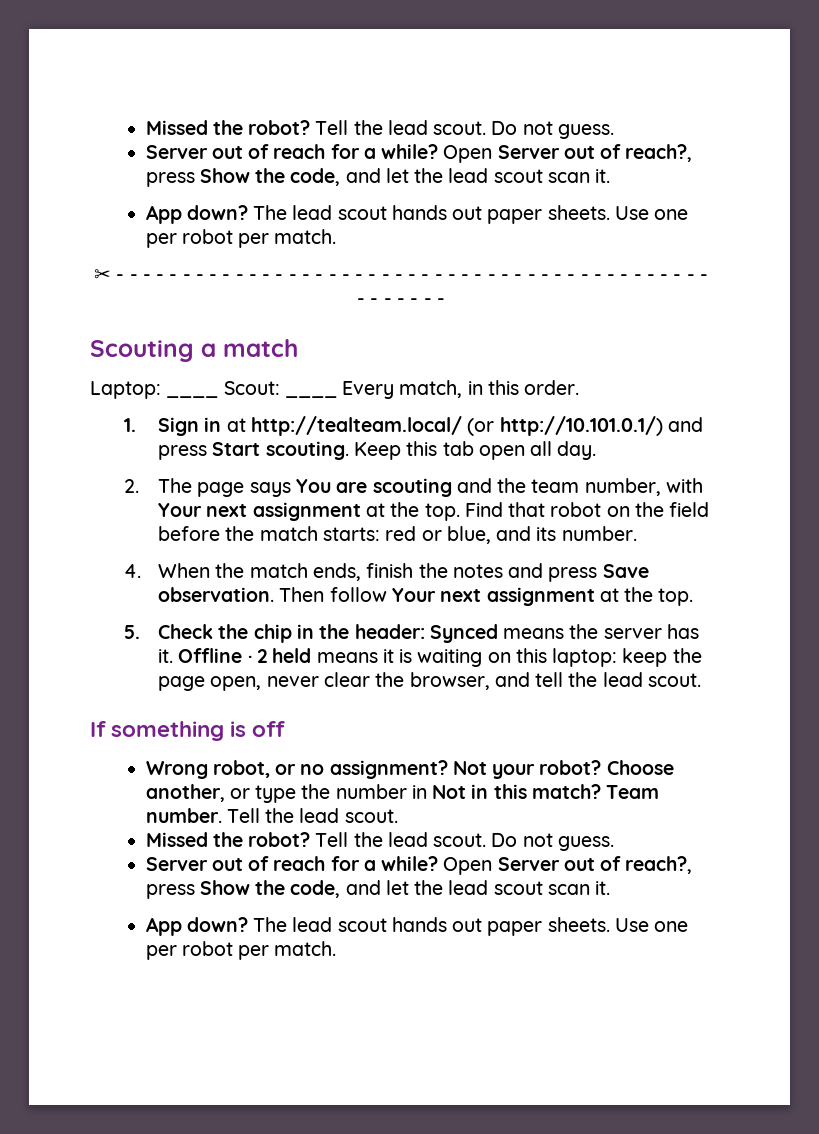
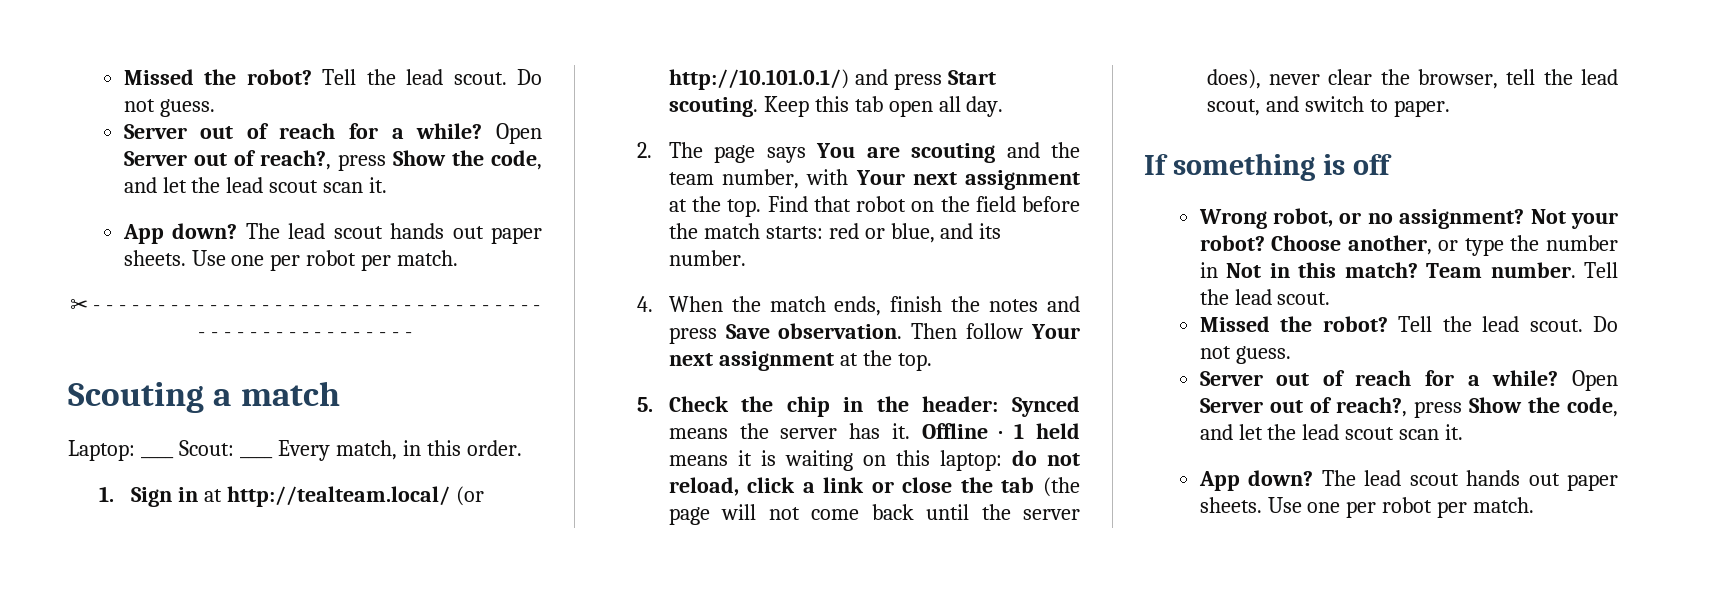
[257,649,268,663] 2 -> [1014,423,1025,439] 1
[622,648,702,667] [158,676,262,691] keep the page open, -> [1011,450,1080,466] [668,477,1080,497] [668,504,1080,525] [1206,69,1261,89] do not reload, click a link or close the tab (the page will not come back until the server does),
[494,672,530,687] and -> (1499, 79) none
[647,673,701,687] scout. -> [1206,96,1450,117] scout, and switch to paper.

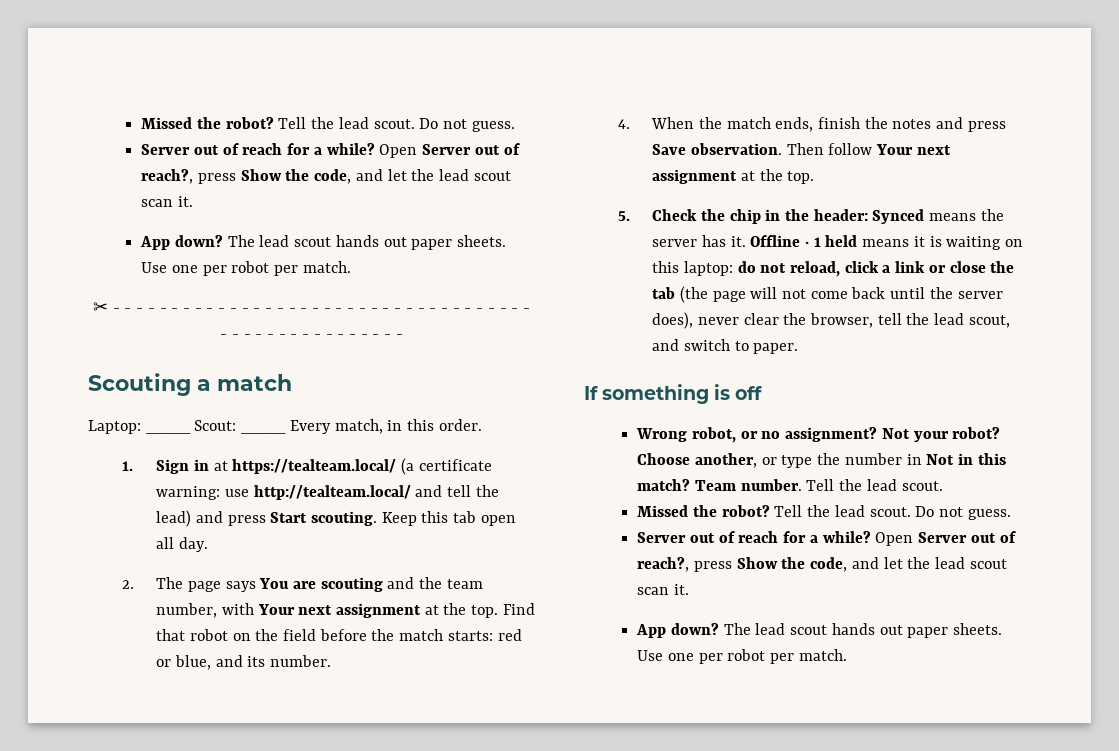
[226,486,484,507] [668,69,849,90] http://tealteam.local/ (or http://10.101.0.1/) -> [232,458,492,475] [156,485,499,500] [156,510,192,527] https://tealteam.local/ (a certificate warning: use http://tealteam.local/ and tell the lead)

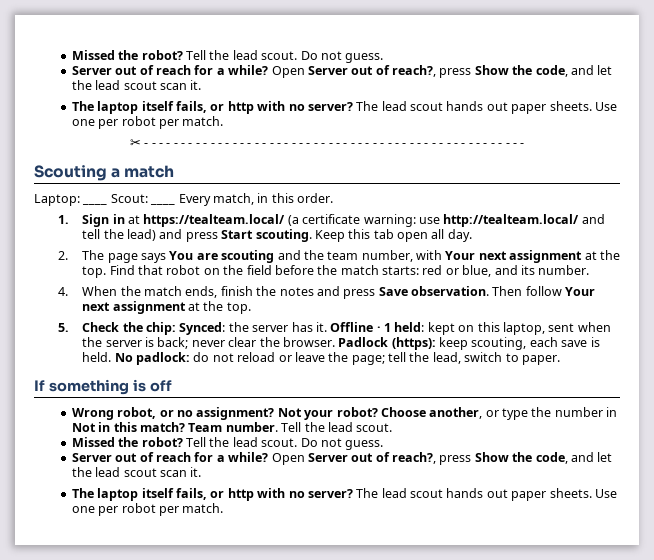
[140,235,224,250] App down? -> [71,101,353,114] The laptop itself fails, or http with no server?
[729,209,977,224] chip in the header: Synced means -> [146,322,226,335] chip: Synced:
[825,235,1024,250] [652,261,1015,277] [652,286,1003,303] [652,312,1010,329] [652,339,680,351] held means it is waiting on this laptop: do not reload, click a link or close the tab (the page will not come back until the server does), never clear the browser, tell the lead scout, and -> [394,322,611,335] [82,337,600,350] [82,352,461,365] held: kept on this laptop, sent when the server is back; never clear the browser. Padlock (https): keep scouting, each save is held. No padlock: do not reload or leave the page; tell the lead,
[636,623,720,638] App down? -> [71,488,353,501] The laptop itself fails, or http with no server?

